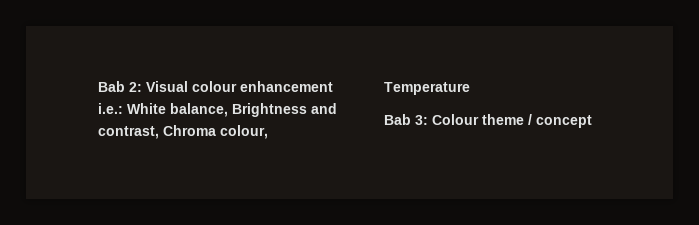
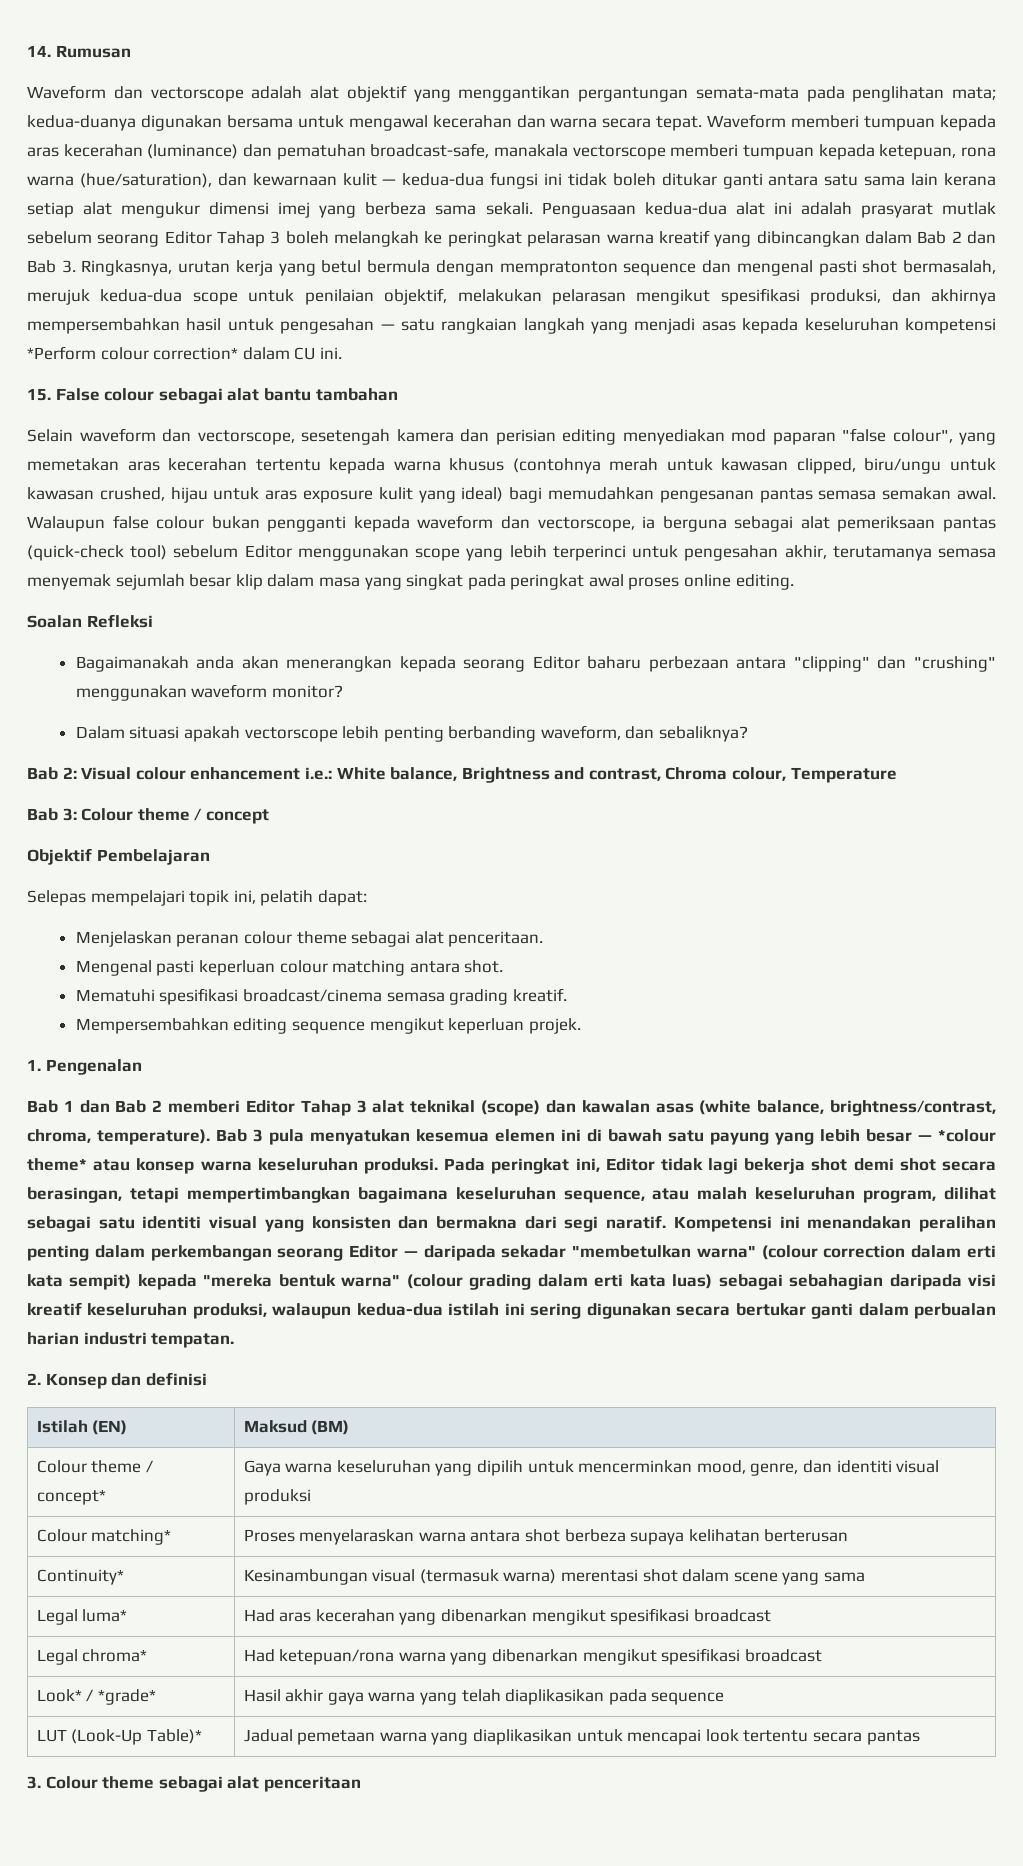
(98, 86) none -> [27,45,131,58] [27,85,996,102] [27,114,996,131] [27,143,996,160] [27,172,996,189] [27,202,997,218] [27,230,997,247] [27,260,997,276] [27,288,996,305] [27,318,996,334] [27,346,342,360] [27,388,398,404] [27,428,996,445] [27,458,997,474] [27,487,996,503] [27,515,996,532] [27,545,996,561] [27,574,794,590] [27,614,153,628] [75,656,996,672] [75,684,343,701] [75,725,749,742] 14. Rumusan // Waveform dan vectorscope adalah alat objektif yang menggantikan pergantungan semata-mata pada penglihatan mata; kedua-duanya digunakan bersama untuk mengawal kecerahan dan warna secara tepat. Waveform memberi tumpuan kepada aras kecerahan (luminance) dan pematuhan broadcast-safe, manakala vectorscope memberi tumpuan kepada ketepuan, rona warna (hue/saturation), dan kewarnaan kulit — kedua-dua fungsi ini tidak boleh ditukar ganti antara satu sama lain kerana setiap alat mengukur dimensi imej yang berbeza sama sekali. Penguasaan kedua-dua alat ini adalah prasyarat mutlak sebelum seorang Editor Tahap 3 boleh melangkah ke peringkat pelarasan warna kreatif yang dibincangkan dalam Bab 2 dan Bab 3. Ringkasnya, urutan kerja yang betul bermula dengan mempratonton sequence dan mengenal pasti shot bermasalah, merujuk kedua-dua scope untuk penilaian objektif, melakukan pelarasan mengikut spesifikasi produksi, dan akhirnya mempersembahkan hasil untuk pengesahan — satu rangkaian langkah yang menjadi asas kepada keseluruhan kompetensi *Perform colour correction* dalam CU ini. // 15. False colour sebagai alat bantu tambahan // Selain waveform dan vectorscope, sesetengah kamera dan perisian editing menyediakan mod paparan "false colour", yang memetakan aras kecerahan tertentu kepada warna khusus (contohnya merah untuk kawasan clipped, biru/ungu untuk kawasan crushed, hijau untuk aras exposure kulit yang ideal) bagi memudahkan pengesanan pantas semasa semakan awal. Walaupun false colour bukan pengganti kepada waveform dan vectorscope, ia berguna sebagai alat pemeriksaan pantas (quick-check tool) sebelum Editor menggunakan scope yang lebih terperinci untuk pengesahan akhir, terutamanya semasa menyemak sejumlah besar klip dalam masa yang singkat pada peringkat awal proses online editing. // Soalan Refleksi // Bagaimanakah anda akan menerangkan kepada seorang Editor baharu perbezaan antara "clipping" dan "crushing" menggunakan waveform monitor? // Dalam situasi apakah vectorscope lebih penting berbanding waveform, dan sebaliknya? //
(592, 121) none -> [27,848,210,865] [27,890,367,906] [75,931,544,947] [75,960,504,976] [75,988,567,1005] [75,1018,581,1034] [27,1059,142,1075] [27,1100,997,1116] [27,1129,996,1145] [27,1158,996,1174] [27,1187,996,1203] [27,1215,996,1232] [27,1245,996,1261] [27,1274,997,1290] [27,1302,996,1319] [27,1332,235,1348] [27,1372,207,1389] [36,1420,128,1435] [243,1420,350,1435] [36,1460,153,1473] [36,1489,106,1505] [243,1460,940,1476] [243,1489,311,1505] [36,1529,172,1545] [243,1529,849,1545] [36,1569,124,1585] [243,1569,865,1585] [36,1609,128,1625] [243,1608,771,1625] [36,1649,148,1665] [243,1648,822,1665] [36,1689,156,1705] [243,1689,725,1705] [36,1729,202,1745] [243,1729,920,1745] [27,1776,361,1792] // Objektif Pembelajaran // Selepas mempelajari topik ini, pelatih dapat: // Menjelaskan peranan colour theme sebagai alat penceritaan. // Mengenal pasti keperluan colour matching antara shot. // Mematuhi spesifikasi broadcast/cinema semasa grading kreatif. // Mempersembahkan editing sequence mengikut keperluan projek. // 1. Pengenalan // Bab 1 dan Bab 2 memberi Editor Tahap 3 alat teknikal (scope) dan kawalan asas (white balance, brightness/contrast, chroma, temperature). Bab 3 pula menyatukan kesemua elemen ini di bawah satu payung yang lebih besar — *colour theme* atau konsep warna keseluruhan produksi. Pada peringkat ini, Editor tidak lagi bekerja shot demi shot secara berasingan, tetapi mempertimbangkan bagaimana keseluruhan sequence, atau malah keseluruhan program, dilihat sebagai satu identiti visual yang konsisten dan bermakna dari segi naratif. Kompetensi ini menandakan peralihan penting dalam perkembangan seorang Editor — daripada sekadar "membetulkan warna" (colour correction dalam erti kata sempit) kepada "mereka bentuk warna" (colour grading dalam erti kata luas) sebagai sebahagian daripada visi kreatif keseluruhan produksi, walaupun kedua-dua istilah ini sering digunakan secara bertukar ganti dalam perbualan harian industri tempatan. // 2. Konsep dan definisi // Istilah (EN) | Maksud (BM) // Colour theme / concept* | Gaya warna keseluruhan yang dipilih untuk mencerminkan mood, genre, dan identiti visual produksi // Colour matching* | Proses menyelaraskan warna antara shot berbeza supaya kelihatan berterusan // Continuity* | Kesinambungan visual (termasuk warna) merentasi shot dalam scene yang sama // Legal luma* | Had aras kecerahan yang dibenarkan mengikut spesifikasi broadcast // Legal chroma* | Had ketepuan/rona warna yang dibenarkan mengikut spesifikasi broadcast // Look* / *grade* | Hasil akhir gaya warna yang telah diaplikasikan pada sequence // LUT (Look-Up Table)* | Jadual pemetaan warna yang diaplikasikan untuk mencapai look tertentu secara pantas // 3. Colour theme sebagai alat penceritaan

